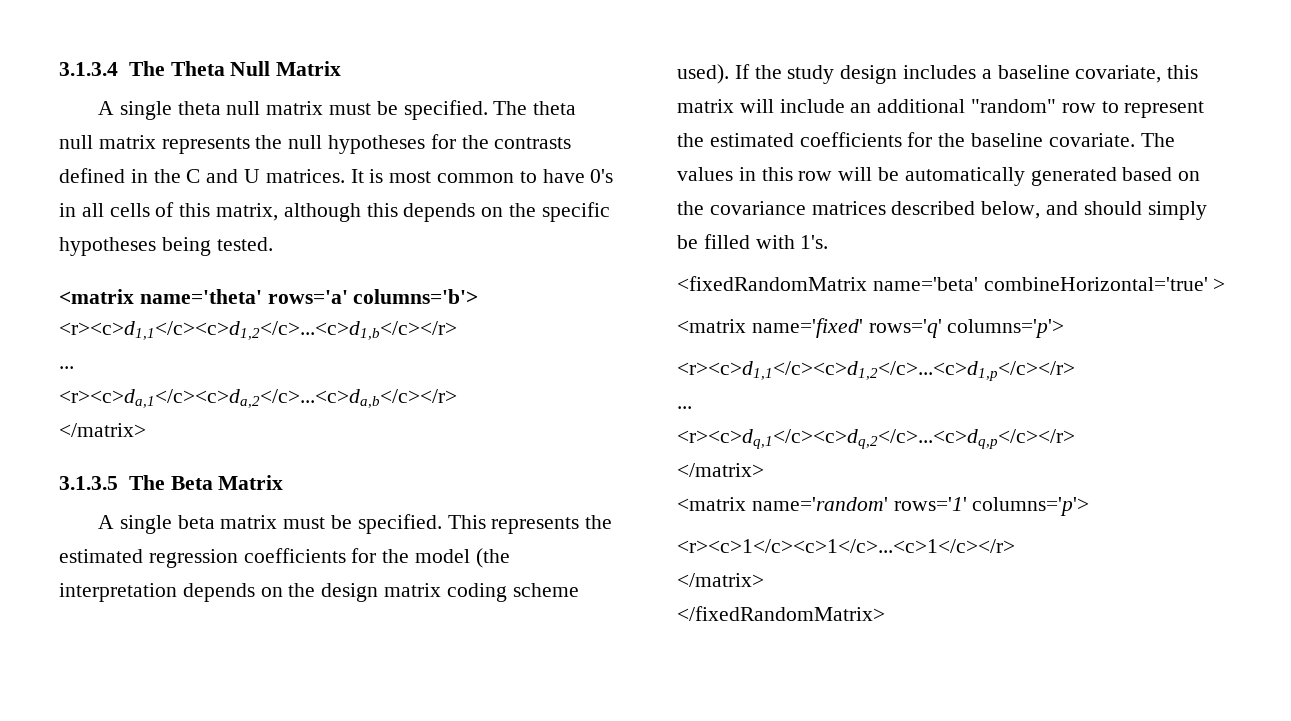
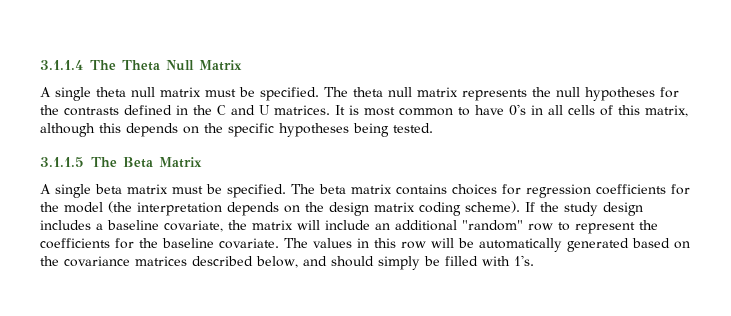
[59,62,118,76] 3.1.3.4 -> [40,60,83,70] 3.1.1.4
[59,289,479,304] [59,321,457,340] [59,366,74,369] [59,389,457,408] [59,423,146,437] [59,476,118,490] <matrix name='theta' rows='a' columns='b'> // <r><c>d1,1</c><c>d1,2</c>...<c>d1,b</c></r> // ... // <r><c>da,1</c><c>da,2</c>...<c>da,b</c></r> // </matrix> // 3.1.3.5 -> [40,157,84,167] 3.1.1.5
[447,515,613,534] [59,549,143,563] This represents the estimated -> [291,184,521,195] The beta matrix contains choices for
[512,583,579,597] [677,64,729,84] scheme used). -> [465,201,520,213] scheme).
[1167,65,1199,79] this -> [228,220,247,230] the
[709,133,794,147] estimated -> (658, 225) none
[677,276,1226,291] [677,318,1065,338] [677,361,1075,381] [677,406,692,409] [677,429,1075,449] [677,463,764,477] [677,497,1090,516] [677,539,1015,553] [677,573,764,587] [677,606,885,621] // <fixedRandomMatrix name='beta' combineHorizontal='true' > // <matrix name='fixed' rows='q' columns='p'> // <r><c>d1,1</c><c>d1,2</c>...<c>d1,p</c></r> // ... // <r><c>dq,1</c><c>dq,2</c>...<c>dq,p</c></r> // </matrix> // <matrix name='random' rows='1' columns='p'> // <r><c>1</c><c>1</c>...<c>1</c></r> // </matrix> // </fixedRandomMatrix> -> (534, 260) none

